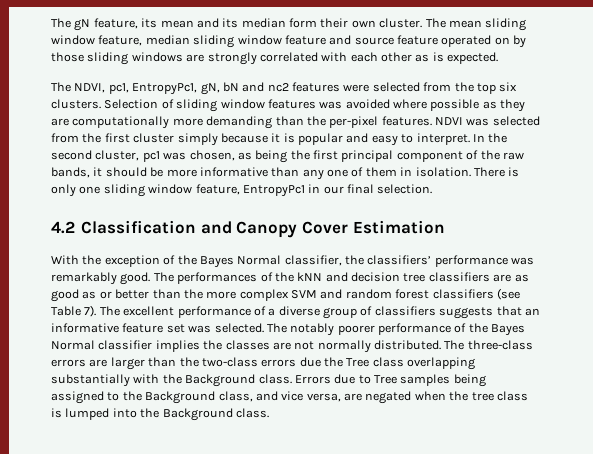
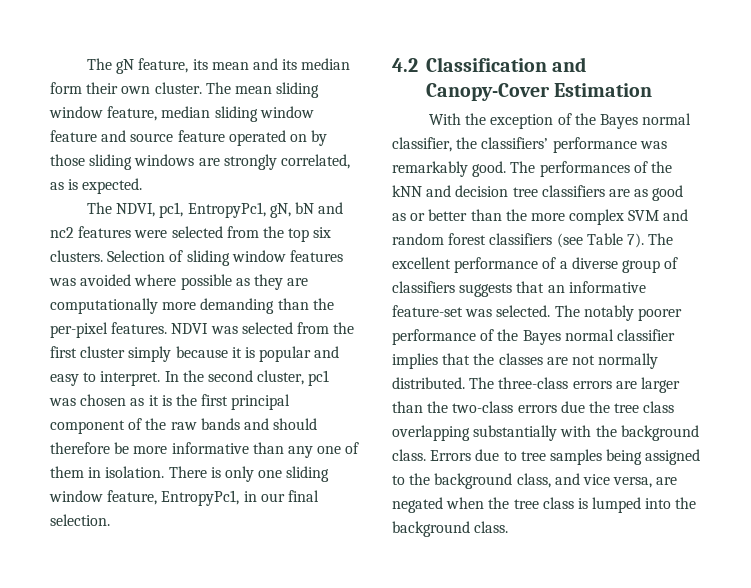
[259,52,412,62] correlated with each other -> [280,154,350,169] correlated,
[189,150,288,163] chosen, as being -> [80,394,172,406] chosen as it is
[51,167,147,178] bands, it should -> [200,418,318,430] [50,442,110,454] bands and should therefore
[242,185,305,197] EntropyPc1 -> [161,490,240,506] EntropyPc1,
[236,221,349,238] Canopy Cover -> [425,83,550,101] Canopy-Cover
[237,255,282,265] Normal -> [642,113,692,125] normal
[122,323,185,333] feature set -> [392,305,463,317] feature-set
[51,340,95,350] Normal -> [564,329,614,341] normal
(200, 346) none -> [442,353,471,365] that
[346,358,370,367] Tree -> [614,403,640,413] tree
[185,374,256,387] Background -> [620,425,699,441] background
[374,375,397,384] Tree -> [520,451,546,461] tree
[145,391,216,404] Background -> [434,473,513,489] background
[162,408,233,421] Background -> [392,521,470,537] background

